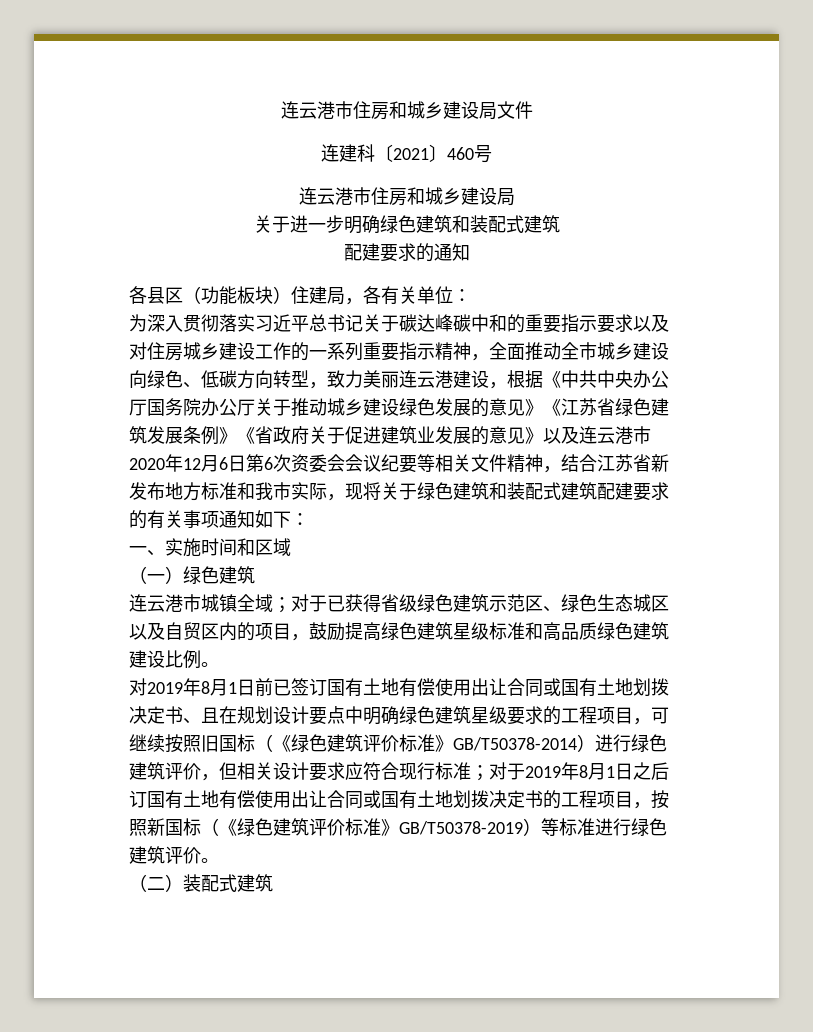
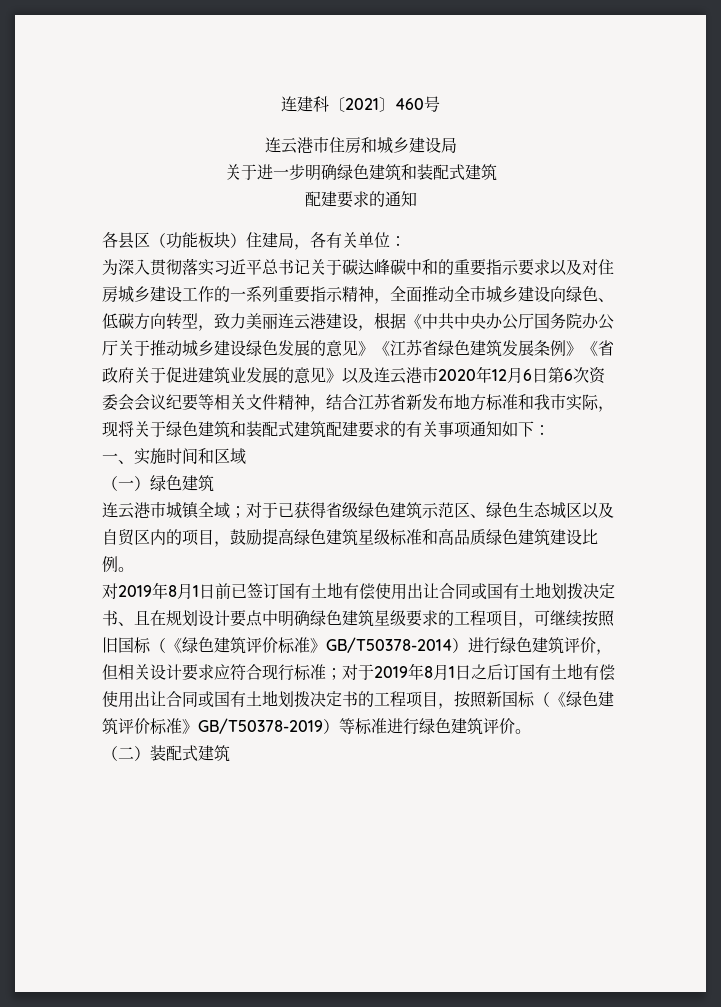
[280,101,533,120] [321,144,339,162] 连云港市住房和城乡建设局文件 // 连 -> [281,96,297,112] 连

